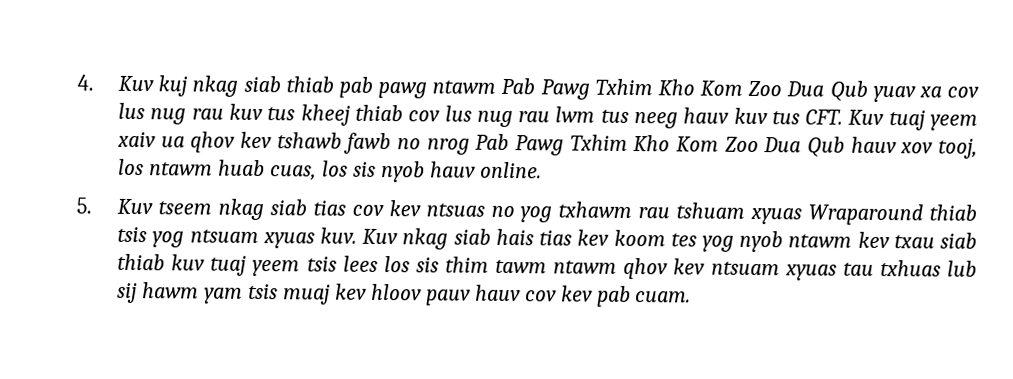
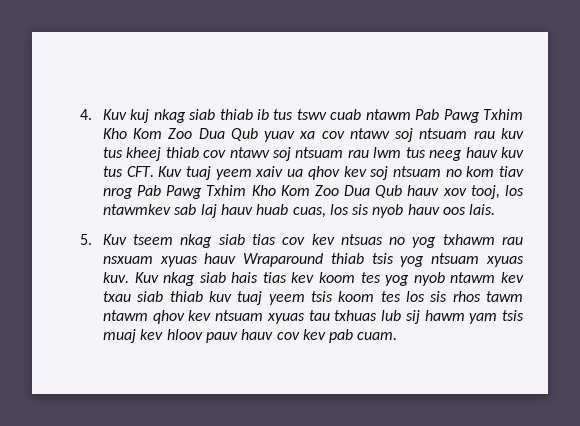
[338,76,428,99] pab pawg -> [257,109,362,120] ib tus tswv cuab
[118,102,187,125] lus nug -> [349,128,468,142] ntawv soj ntsuam
[444,105,513,128] lus nug -> [229,147,344,161] ntawv soj ntsuam
[276,132,422,155] tshawb fawb no -> [370,166,524,180] soj ntsuam no kom tiav
[149,162,214,176] ntawm -> [102,204,253,218] ntawmkev sab laj hauv
[479,161,542,179] online. -> [443,204,496,215] oos lais.
[676,202,803,225] tshuam xyuas -> [102,253,237,267] nsxuam xyuas hauv
[342,255,490,273] lees los sis thim -> [338,291,481,302] koom tes los sis rhos

